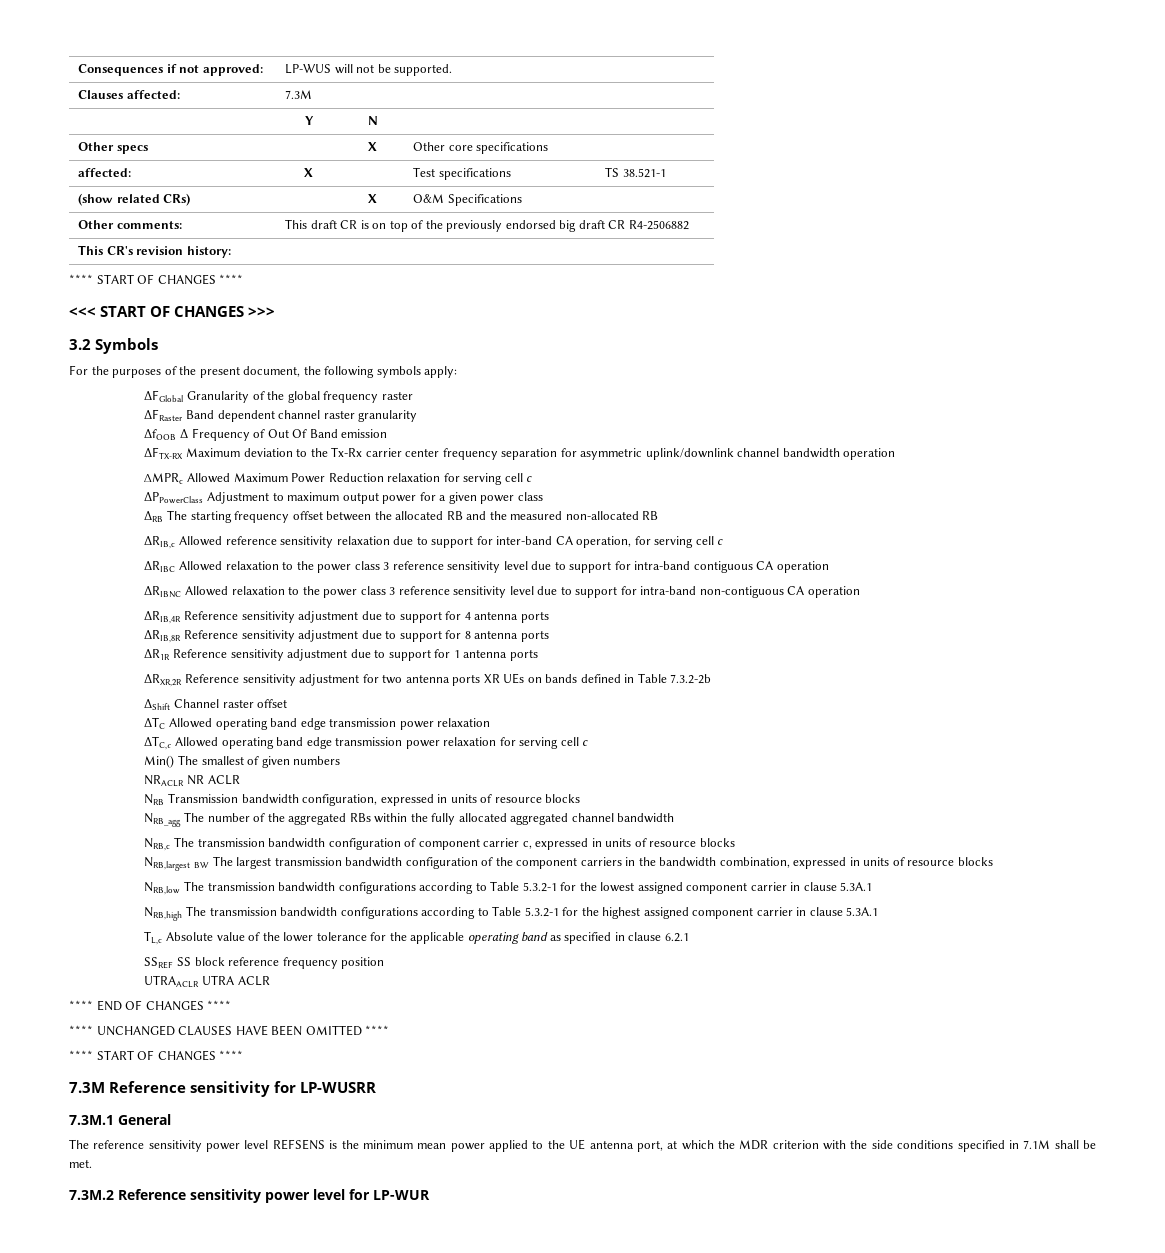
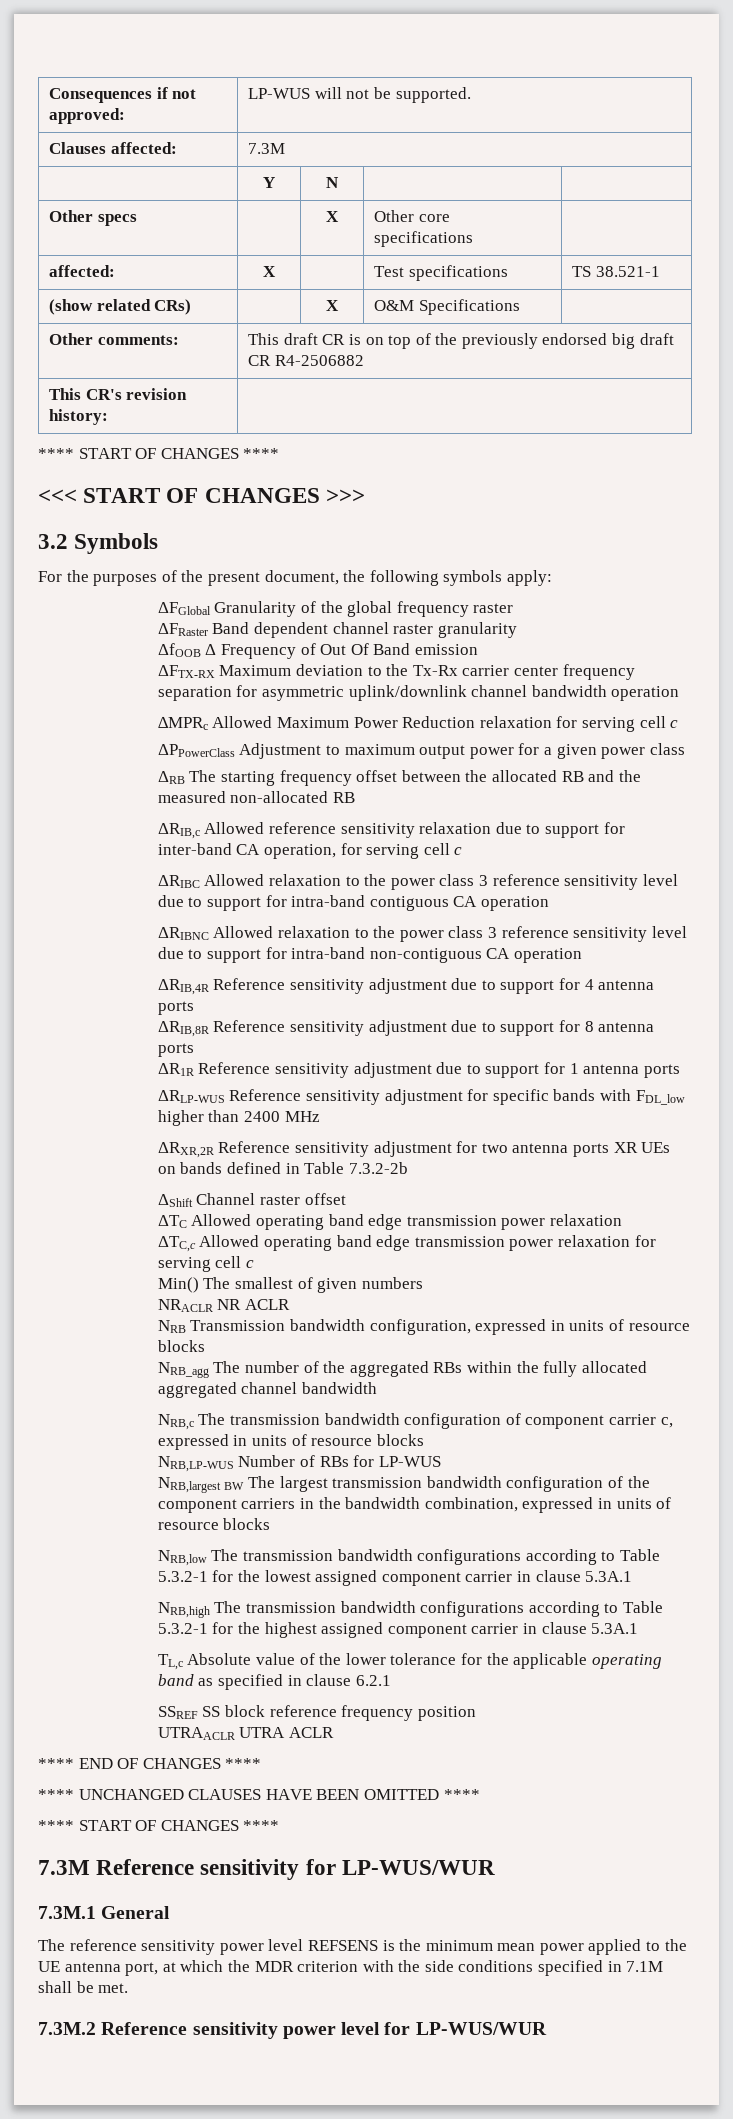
(538, 655) none -> [157,1089,685,1105] [157,1110,320,1126] // ΔRLP-WUS Reference sensitivity adjustment for specific bands with FDL_low higher than 2400 MHz
(735, 842) none -> [157,1455,441,1472] // NRB,LP-WUS Number of RBs for LP-WUS
[300,1082,377,1093] LP-WUSRR -> [341,1860,495,1875] LP-WUS/WUR
[373,1190,430,1200] LP-WUR -> [415,2022,547,2035] LP-WUS/WUR

